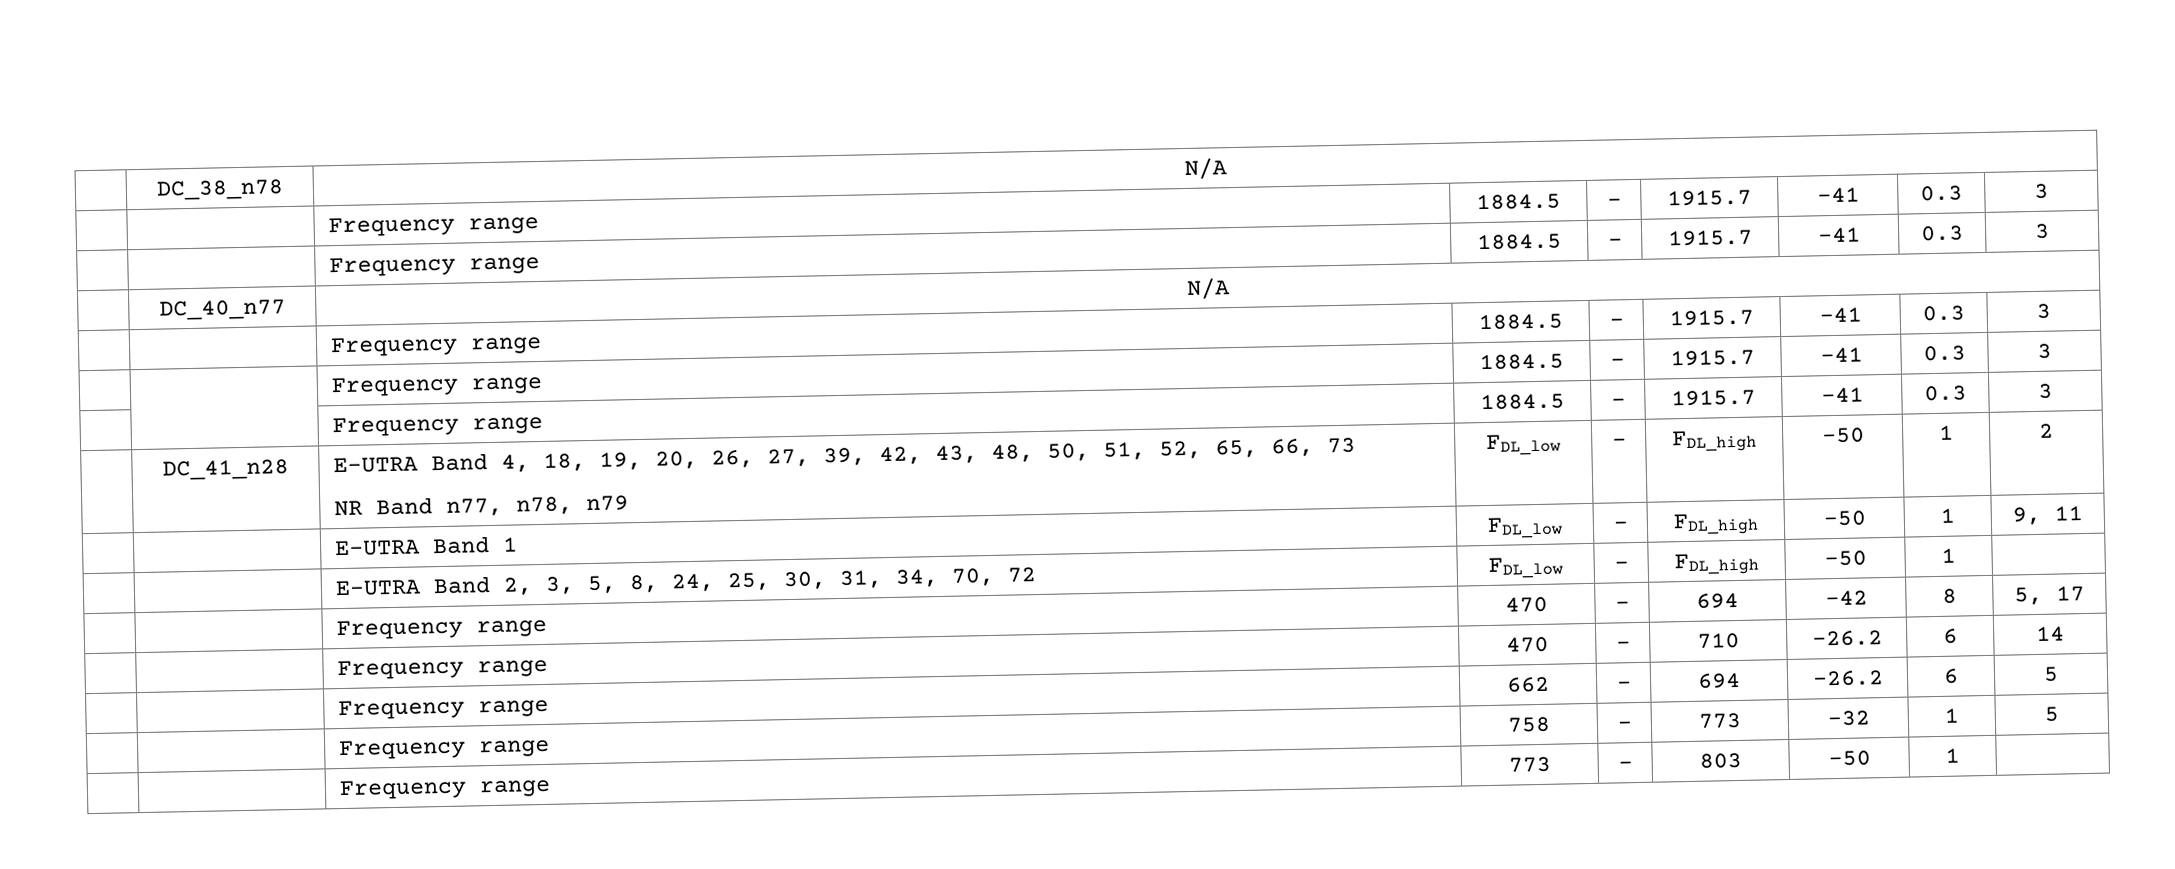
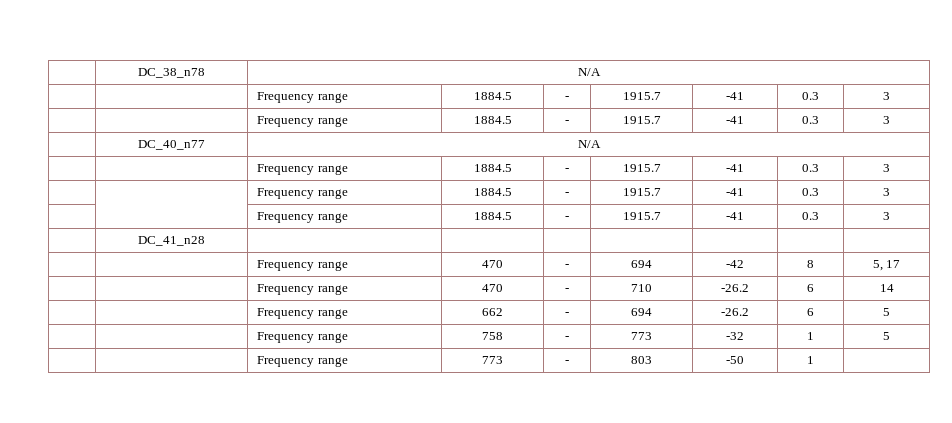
[333,437,1357,474] [334,495,630,517] [1486,433,1562,456] [1611,438,1627,447] [1672,429,1758,453] [1821,427,1865,444] [1938,424,1954,440] [2038,423,2055,438] [334,536,519,557] [1487,516,1564,539] [1612,521,1629,530] [1673,512,1760,536] [1822,510,1866,527] [1940,507,1955,523] [2012,505,2083,526] [335,567,1037,597] [1488,556,1564,579] [1613,561,1629,570] [1674,552,1760,576] [1823,550,1867,567] [1941,547,1956,563] E-UTRA Band 4, 18, 19, 20, 26, 27, 39, 42, 43, 48, 50, 51, 52, 65, 66, 73 // NR Band n77, n78, n79 | FDL_low | - | FDL_high | -50 | 1 | 2 // | | E-UTRA Band 1 | FDL_low | - | FDL_high | -50 | 1 | 9, 11 // | | E-UTRA Band 2, 3, 5, 8, 24, 25, 30, 31, 34, 70, 72 | FDL_low | - | FDL_high | -50 | 1 -> (205, 241) | | | | |

